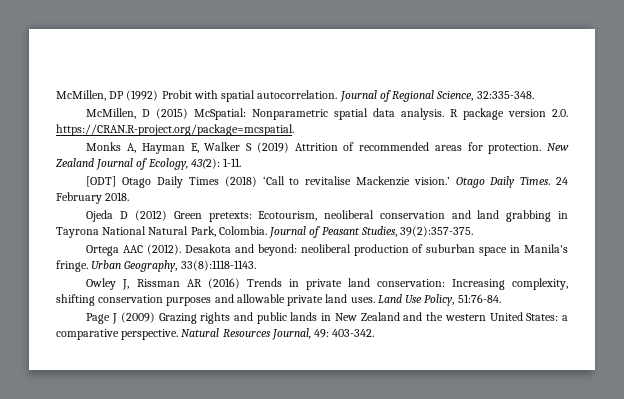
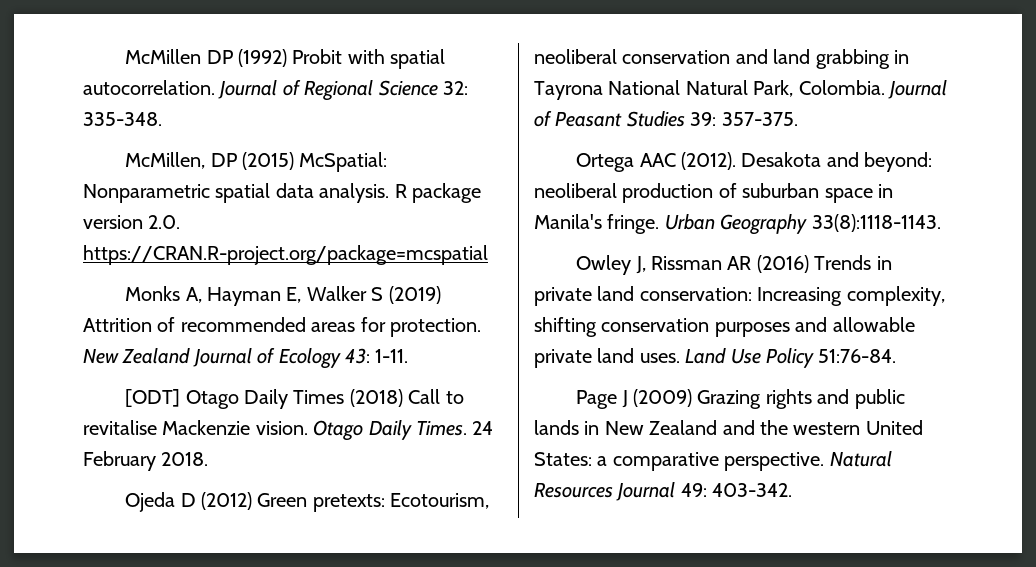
[56,90,106,101] McMillen, -> [125,49,202,64] McMillen
[436,91,534,101] [86,108,151,119] Science, 32:335-348. // McMillen, D -> [378,80,468,96] [83,112,162,126] [125,152,237,169] Science 32: 335-348. // McMillen, DP
[56,124,294,136] https://CRAN.R-project.org/package=mcspatial. -> [83,245,488,265] https://CRAN.R-project.org/package=mcspatial
[147,158,220,170] Ecology, 43(2): -> [278,348,370,369] Ecology 43:
[262,176,285,185] ‘Call -> [408,389,441,404] Call
[413,177,450,185] vision.’ -> [255,421,308,435] vision.
[360,226,474,237] Studies, 39(2):357-375. -> [626,111,798,127] Studies 39: 357-375.
[124,260,178,272] Geography, -> [720,214,808,235] Geography
[424,294,455,306] Policy, -> [766,348,814,368] Policy
[271,328,311,340] Journal, -> [616,482,676,501] Journal

